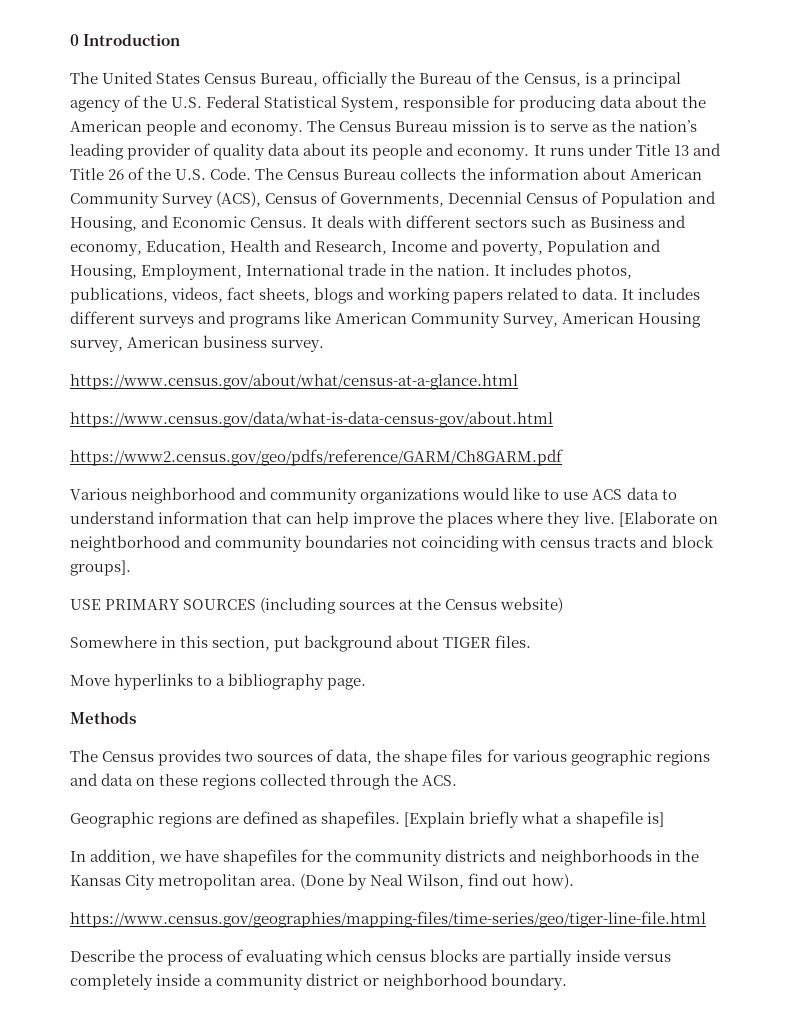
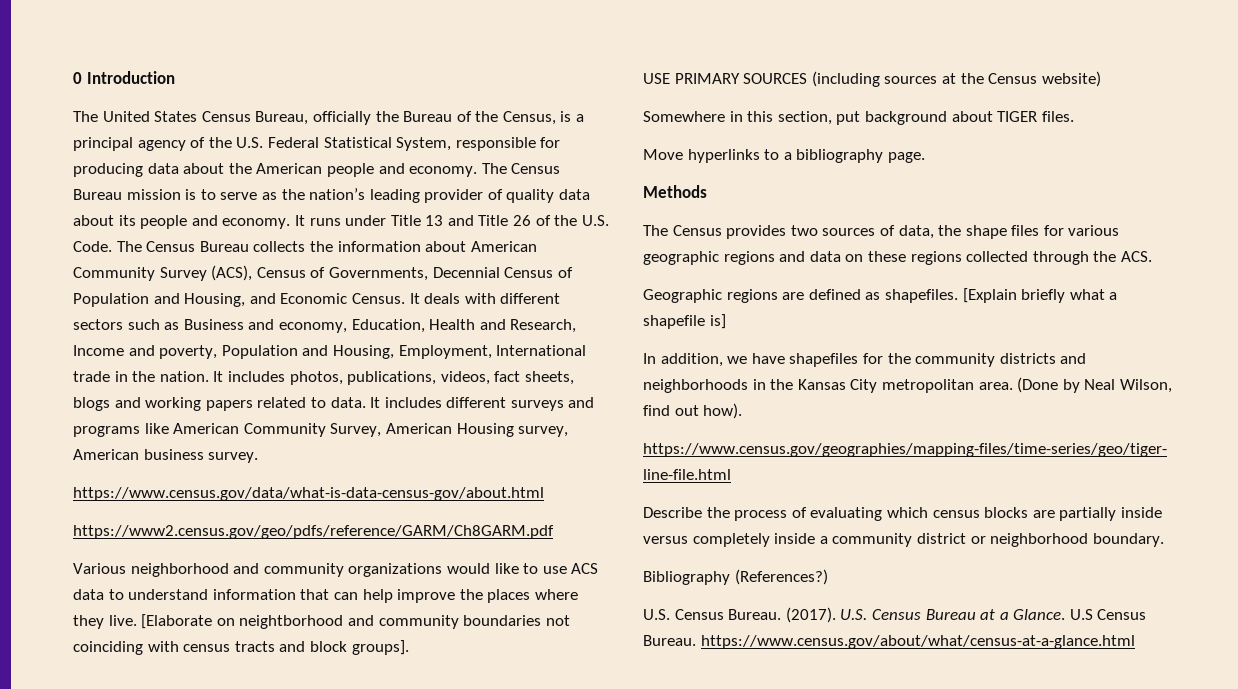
[70,373,518,390] // https://www.census.gov/about/what/census-at-a-glance.html -> (259, 457) none
(568, 981) none -> [643,569,828,585] [643,607,1147,623] [643,635,1135,649] // Bibliography (References?) // U.S. Census Bureau. (2017). U.S. Census Bureau at a Glance. U.S Census Bureau. https://www.census.gov/about/what/census-at-a-glance.html

